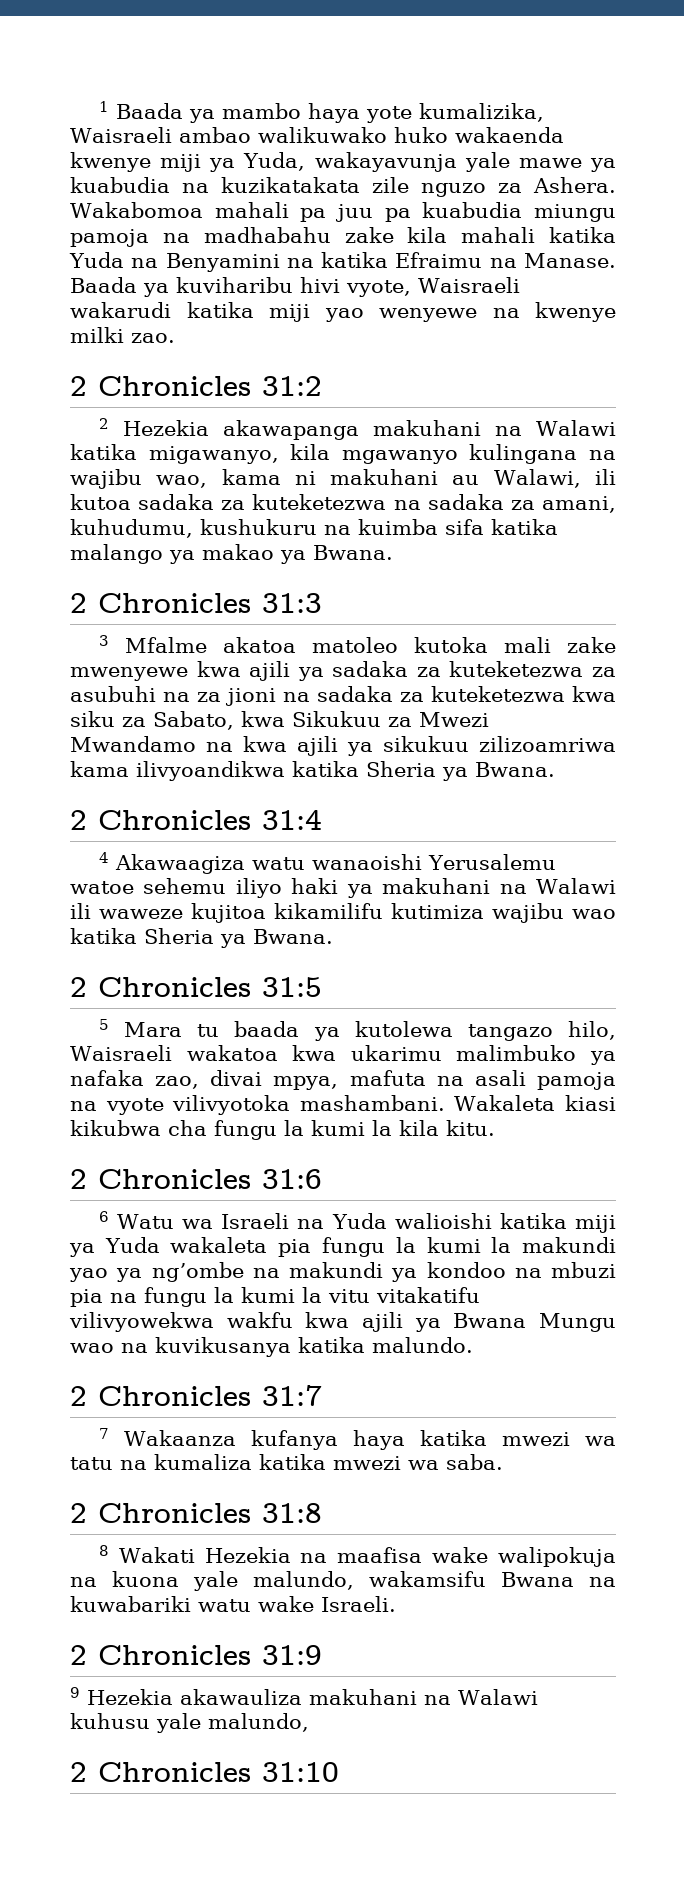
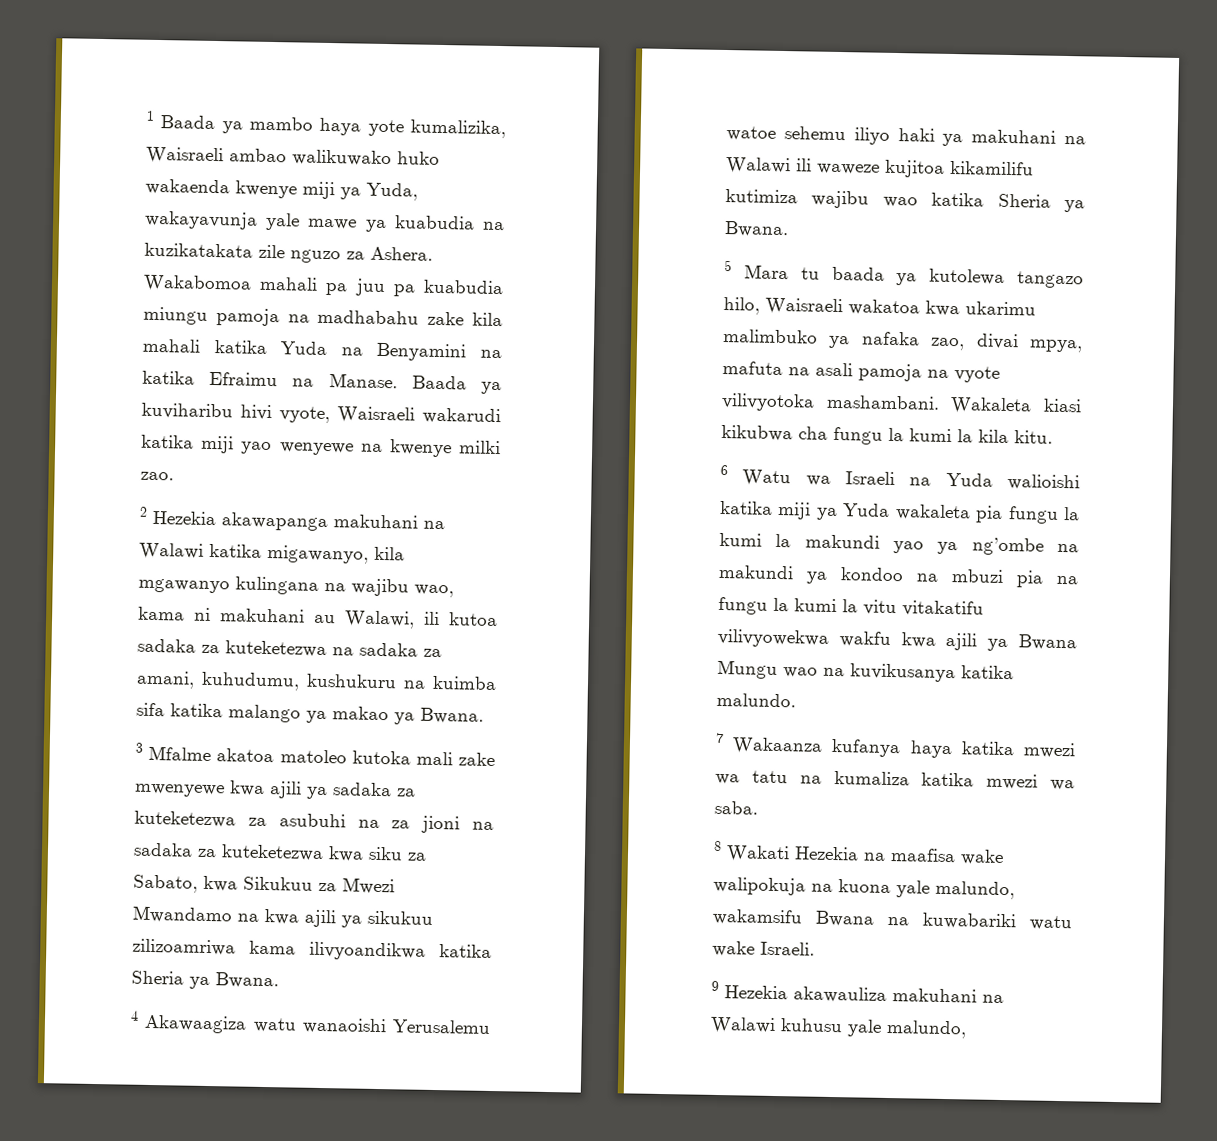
[70,376,322,396] // 2 Chronicles 31:2 -> (174, 476) none
[70,593,322,613] // 2 Chronicles 31:3 -> (484, 715) none
[70,810,322,830] // 2 Chronicles 31:4 -> (279, 980) none
[70,977,322,997] // 2 Chronicles 31:5 -> (789, 229) none
[70,1169,322,1189] // 2 Chronicles 31:6 -> (1053, 437) none
[70,1385,322,1406] // 2 Chronicles 31:7 -> (796, 700) none
[70,1503,322,1523] // 2 Chronicles 31:8 -> (758, 807) none
[70,1645,322,1665] // 2 Chronicles 31:9 -> (815, 948) none
[70,1762,339,1782] // 2 Chronicles 31:10 -> (967, 1029) none

